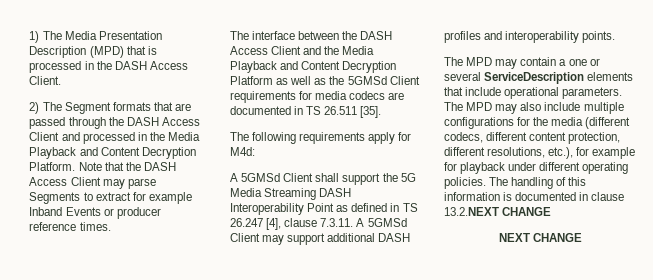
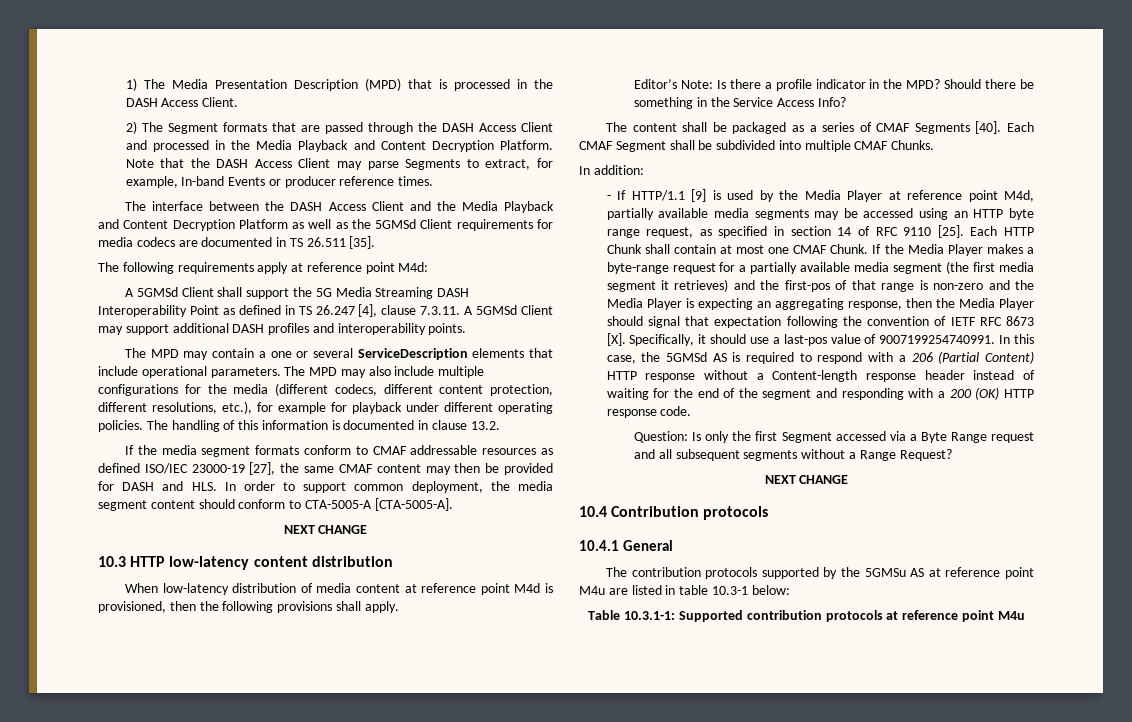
[95,192,192,204] [29,207,63,216] extract for example Inband -> [485,158,553,170] [125,176,225,188] extract, for example, In-band
[398,132,412,141] for -> [291,262,395,274] at reference point
[444,207,552,216] [498,233,583,242] 13.2.NEXT CHANGE // NEXT CHANGE -> [470,421,500,430] [125,445,553,457] [98,462,553,475] [98,481,553,493] [98,498,453,511] [283,525,368,534] [98,556,393,570] [125,583,553,595] [98,601,399,613] [634,79,1034,91] [634,97,847,109] [606,121,1034,134] [579,140,935,152] [579,165,644,175] [606,189,1034,202] [606,208,1034,220] [606,225,1034,238] [606,244,1034,256] [606,261,1034,274] [606,279,1034,292] [606,298,1034,310] [606,316,1034,328] [606,333,1034,346] [606,351,1034,364] [606,370,1035,382] [606,387,1034,400] [606,406,692,418] [634,431,1034,443] [634,449,952,461] [764,475,849,484] [579,506,769,520] [579,540,673,551] [606,567,1034,579] [579,585,790,595] [588,610,1025,622] 13.2. // If the media segment formats conform to CMAF addressable resources as defined ISO/IEC 23000-19 [27], the same CMAF content may then be provided for DASH and HLS. In order to support common deployment, the media segment content should conform to CTA-5005-A [CTA-5005-A]. // NEXT CHANGE // 10.3 HTTP low-latency content distribution // When low-latency distribution of media content at reference point M4d is provisioned, then the following provisions shall apply. // Editor’s Note: Is there a profile indicator in the MPD? Should there be something in the Service Access Info? // The content shall be packaged as a series of CMAF Segments [40]. Each CMAF Segment shall be subdivided into multiple CMAF Chunks. // In addition: // - If HTTP/1.1 [9] is used by the Media Player at reference point M4d, partially available media segments may be accessed using an HTTP byte range request, as specified in section 14 of RFC 9110 [25]. Each HTTP Chunk shall contain at most one CMAF Chunk. If the Media Player makes a byte-range request for a partially available media segment (the first media segment it retrieves) and the first-pos of that range is non-zero and the Media Player is expecting an aggregating response, then the Media Player should signal that expectation following the convention of IETF RFC 8673 [X]. Specifically, it should use a last-pos value of 9007199254740991. In this case, the 5GMSd AS is required to respond with a 206 (Partial Content) HTTP response without a Content-length response header instead of waiting for the end of the segment and responding with a 200 (OK) HTTP response code. // Question: Is only the first Segment accessed via a Byte Range request and all subsequent segments without a Range Request? // NEXT CHANGE // 10.4 Contribution protocols // 10.4.1 General // The contribution protocols supported by the 5GMSu AS at reference point M4u are listed in table 10.3-1 below: // Table 10.3.1-1: Supported contribution protocols at reference point M4u

